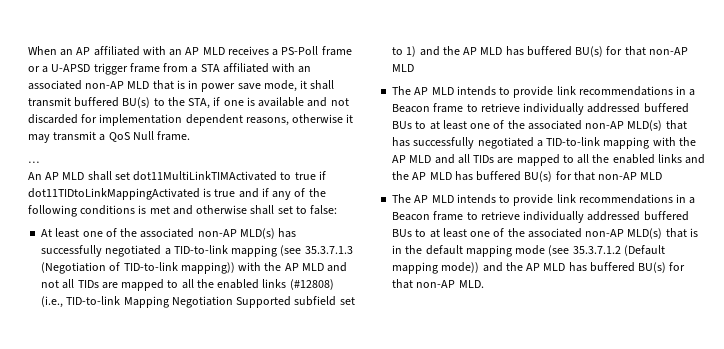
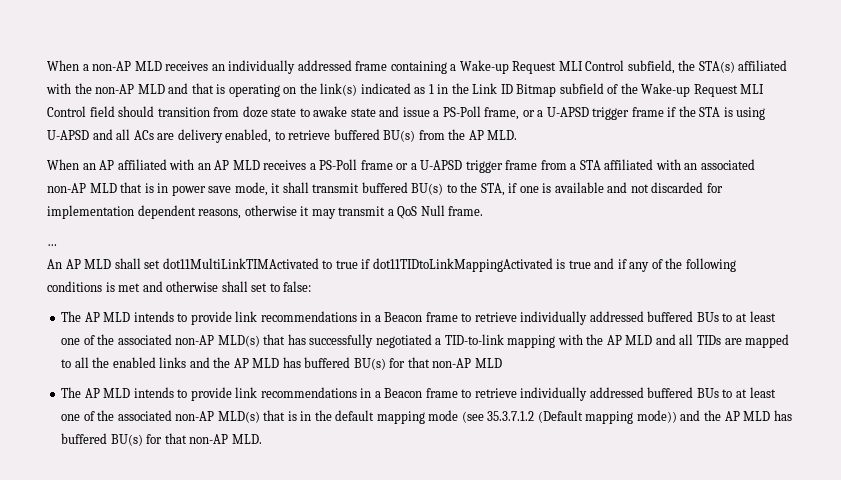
[28,46,57,55] When -> [47,60,788,74] [46,83,765,97] [47,106,766,120] [47,129,518,143] [47,159,79,170] When a non-AP MLD receives an individually addressed frame containing a Wake-up Request MLI Control subfield, the STA(s) affiliated with the non-AP MLD and that is operating on the link(s) indicated as 1 in the Link ID Bitmap subfield of the Wake-up Request MLI Control field should transition from doze state to awake state and issue a PS-Poll frame, or a U-APSD trigger frame if the STA is using U-APSD and all ACs are delivery enabled, to retrieve buffered BU(s) from the AP MLD. // When
[41,228,297,239] [41,245,353,257] [41,262,348,274] [41,279,334,291] [41,296,355,308] [392,46,688,57] [392,64,415,72] // At least one of the associated non-AP MLD(s) has successfully negotiated a TID-to-link mapping (see 35.3.7.1.3 (Negotiation of TID-to-link mapping)) with the AP MLD and not all TIDs are mapped to all the enabled links (#12808) (i.e., TID-to-link Mapping Negotiation Supported subfield set to 1) and the AP MLD has buffered BU(s) for that non-AP MLD -> (312, 286) none

